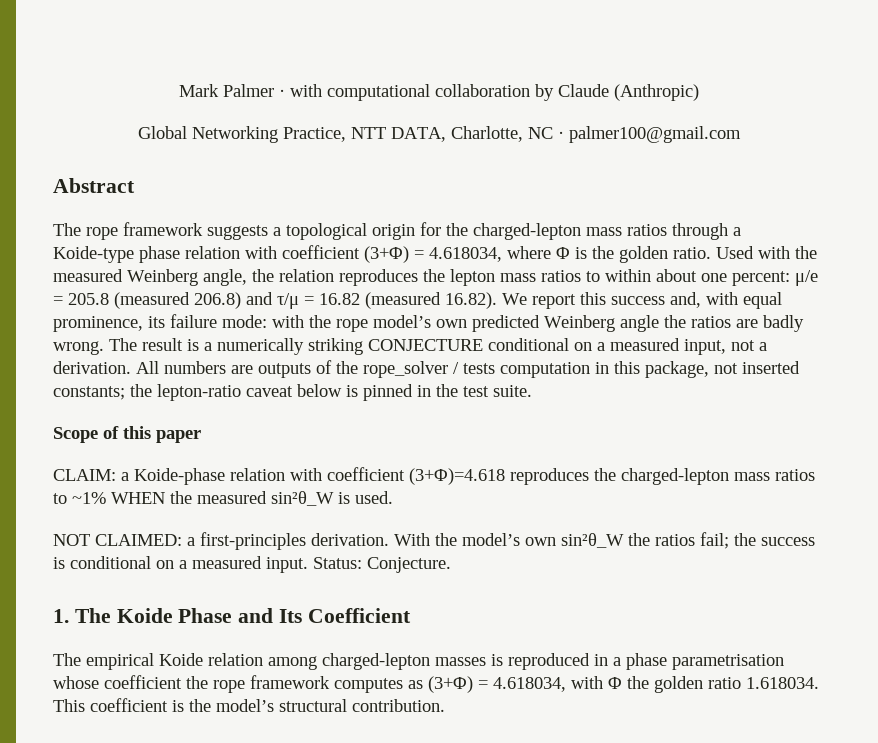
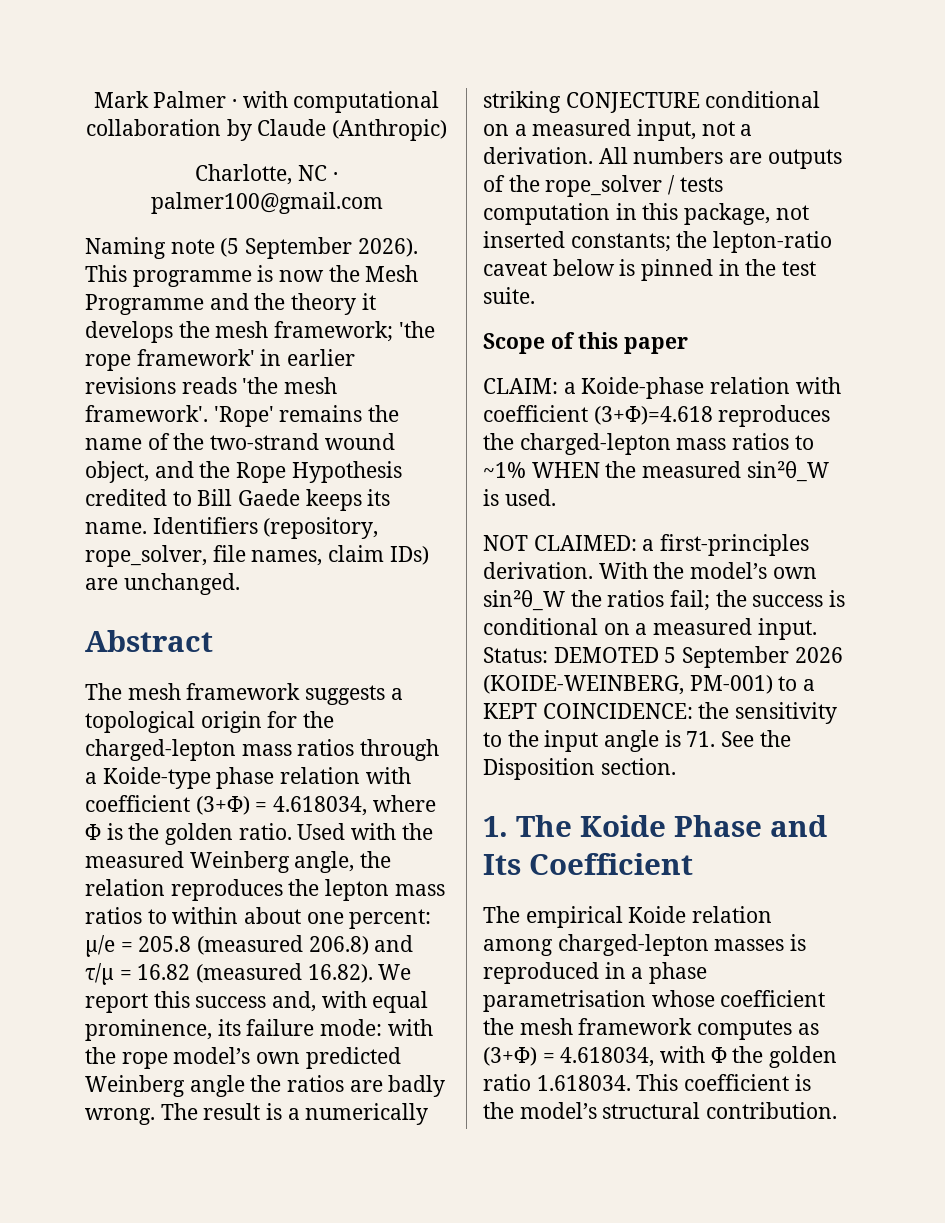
[138,126,446,143] Global Networking Practice, NTT DATA, -> (448, 130) none
(741, 134) none -> [85,237,418,259] [85,265,419,287] [85,293,376,315] [85,321,435,343] [85,349,356,371] [85,377,338,394] [85,405,400,427] [85,433,395,450] [85,461,402,483] [85,489,391,511] [85,517,379,539] [85,545,429,567] [85,573,240,595] // Naming note (5 September 2026). This programme is now the Mesh Programme and the theory it develops the mesh framework; 'the rope framework' in earlier revisions reads 'the mesh framework'. 'Rope' remains the name of the two-strand wound object, and the Rope Hypothesis credited to Bill Gaede keeps its name. Identifiers (repository, rope_solver, file names, claim IDs) are unchanged.
[86,227,118,240] rope -> [127,683,181,700] mesh
[367,557,451,573] Conjecture. -> [553,646,843,668] [483,675,816,695] [483,702,838,724] [483,730,791,752] [483,758,676,780] DEMOTED 5 September 2026 (KOIDE-WEINBERG, PM-001) to a KEPT COINCIDENCE: the sensitivity to the input angle is 71. See the Disposition section.
[213,680,245,693] rope -> [519,1018,573,1035] mesh

